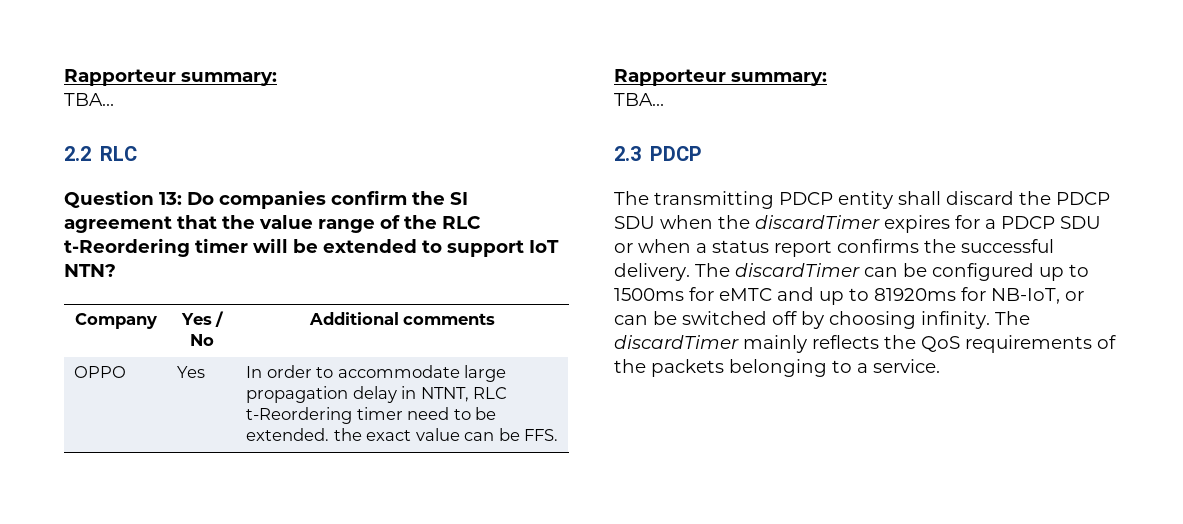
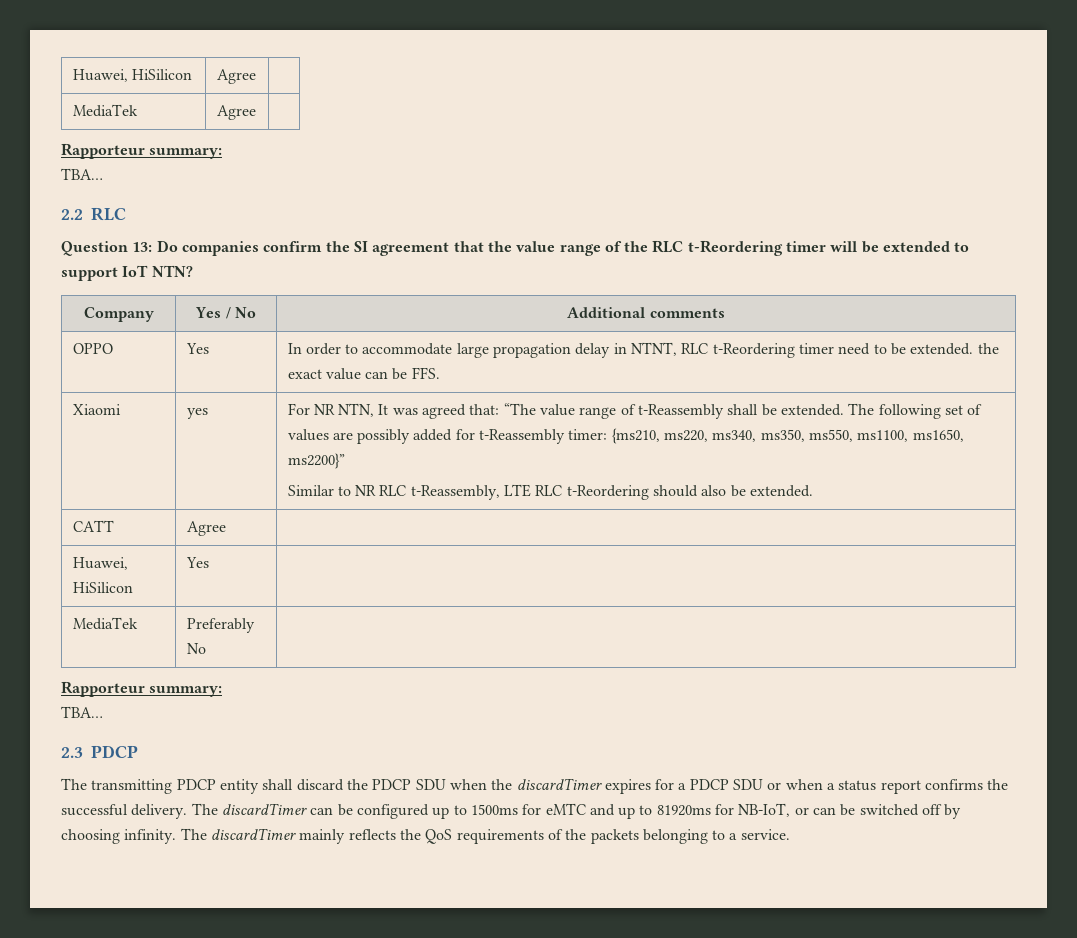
(64, 77) none -> [72,69,192,82] [216,69,256,84] [72,104,138,117] [216,105,256,120] Huawei, HiSilicon | Agree | // MediaTek | Agree | //
(559, 435) none -> [72,404,121,415] [186,408,208,419] [287,403,983,419] [287,428,964,444] [287,453,345,469] [287,484,814,500] [72,520,114,532] [186,521,226,536] [72,557,128,570] [72,582,133,593] [185,557,209,568] [72,617,138,630] [186,618,255,633] [186,643,206,654] // Xiaomi | yes | For NR NTN, It was agreed that: “The value range of t-Reassembly shall be extended. The following set of values are possibly added for t-Reassembly timer: {ms210, ms220, ms340, ms350, ms550, ms1100, ms1650, ms2200}” // Similar to NR RLC t-Reassembly, LTE RLC t-Reordering should also be extended. // CATT | Agree | // Huawei, HiSilicon | Yes | // MediaTek | Preferably No |

